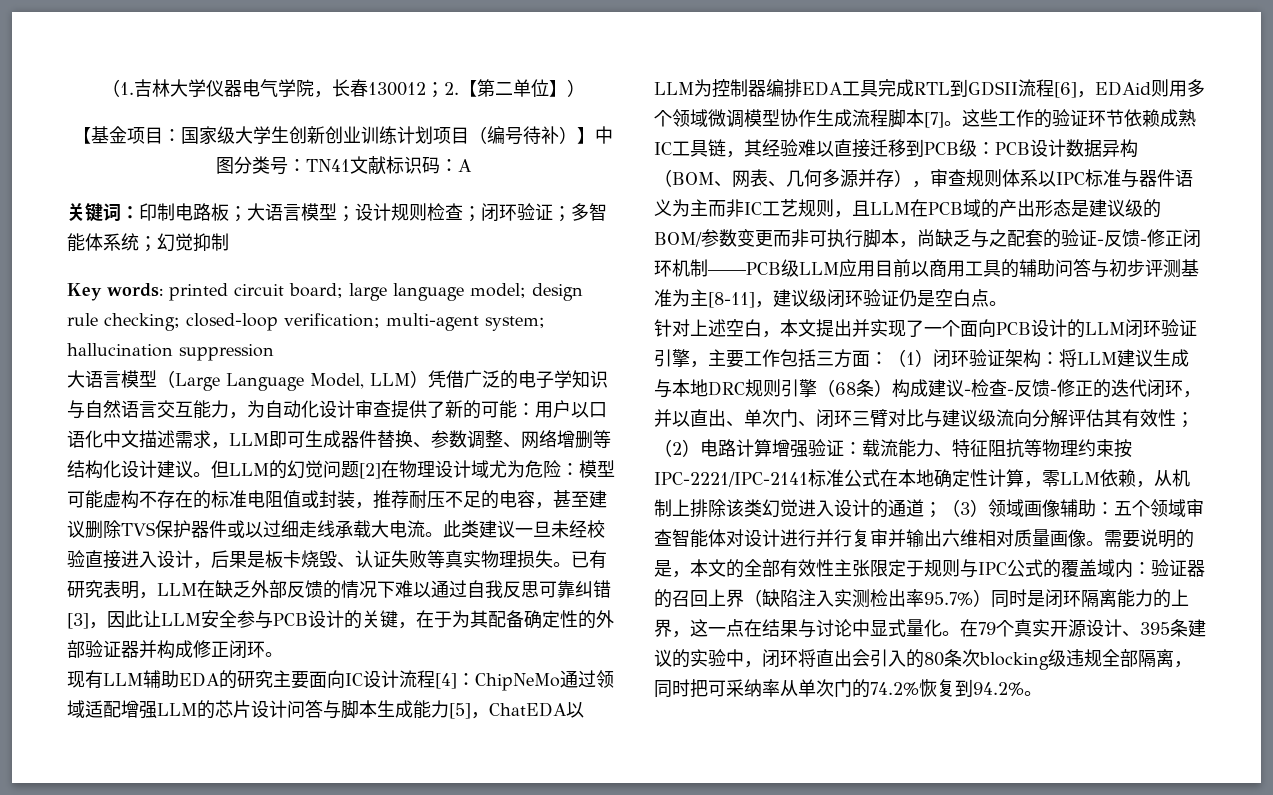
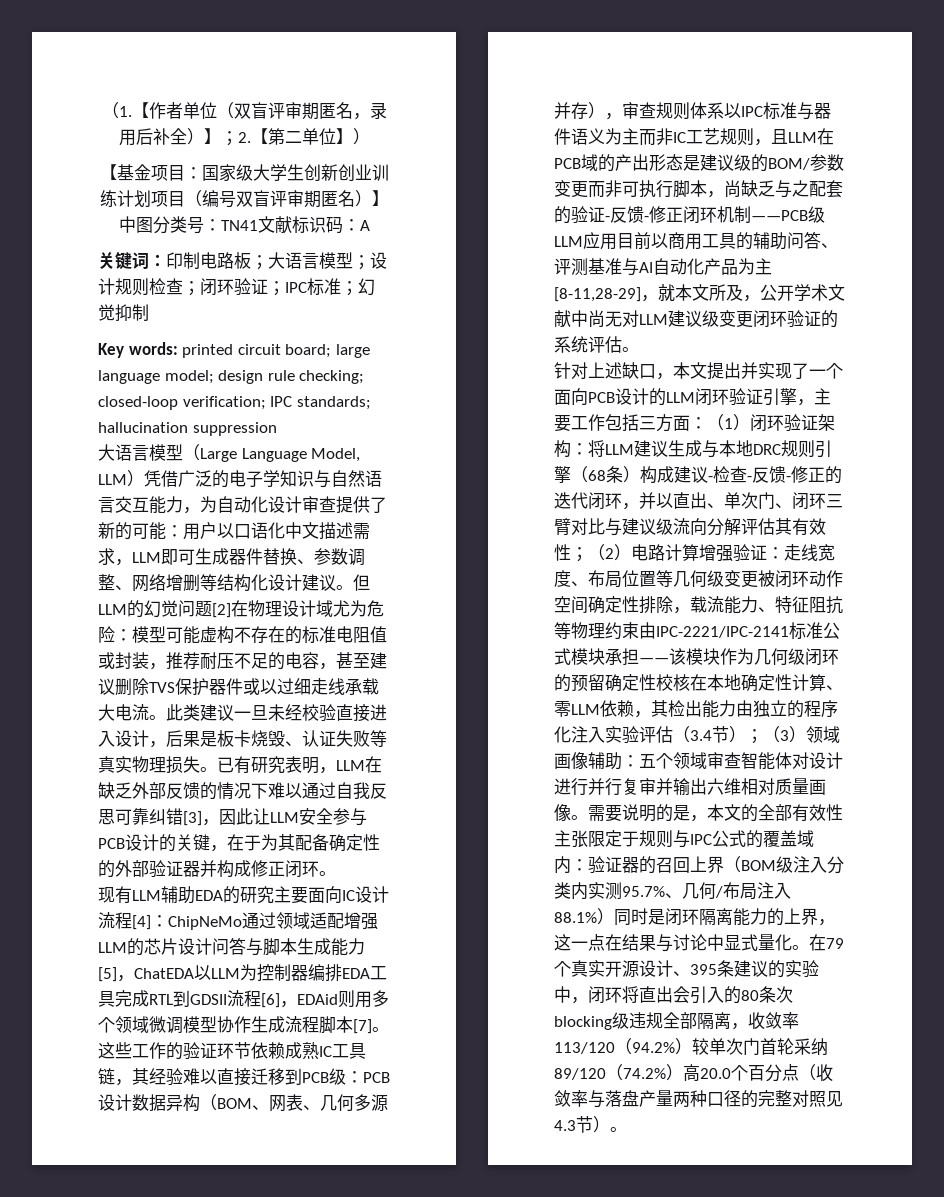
[133,79,426,98] 吉林大学仪器电气学院，长春130012 -> [131,102,387,120] [118,128,221,146] 【作者单位（双盲评审期匿名，录用后补全）】
[523,126,559,145] 待补 -> [235,190,355,208] 双盲评审期匿名
[571,203,607,221] [67,233,139,252] 多智能体系统 -> [285,278,341,296] IPC标准
[386,313,545,331] multi-agent system; -> [270,396,371,410] IPC standards;
[1091,259,1145,278] 与初步 -> [821,243,838,248] 、
[672,289,989,308] 为主[8-11]，建议级闭环验证仍是空白点 -> [622,258,772,276] [554,284,845,302] [554,310,838,328] [554,336,622,353] 与AI自动化产品为主[8-11,28-29]，就本文所及，公开学术文献中尚无对LLM建议级变更闭环验证的系统评估
[726,319,762,337] 空白 -> [622,362,656,379] 缺口
(862, 448) none -> [784,544,835,561] [554,570,843,588] [554,596,690,614] 走线宽度、布局位置等几何级变更被闭环动作空间确定性排除，
[1114,439,1132,458] 按 -> [639,622,656,639] 由
(880, 478) none -> [571,648,839,666] [554,674,690,692] 模块承担——该模块作为几何级闭环的预留确定性校核
[1024,481,1042,488] ， -> [826,685,843,690] 、
[1154,469,1190,487] [654,499,924,518] 从机制上排除该类幻觉进入设计的通道 -> [651,700,838,718] [554,726,746,744] 其检出能力由独立的程序化注入实验评估（3.4节）
[762,589,973,608] 缺陷注入实测检出率95.7% -> [741,856,844,874] [554,882,791,900] [554,912,597,923] BOM级注入分类内实测95.7%、几何/布局注入88.1%
[654,679,1024,698] 同时把可采纳率从单次门的74.2%恢复到94.2% -> [748,1012,799,1030] [554,1038,828,1056] [554,1064,833,1082] [554,1090,843,1108] [554,1116,610,1133] 收敛率113/120（94.2%）较单次门首轮采纳89/120（74.2%）高20.0个百分点（收敛率与落盘产量两种口径的完整对照见4.3节）

